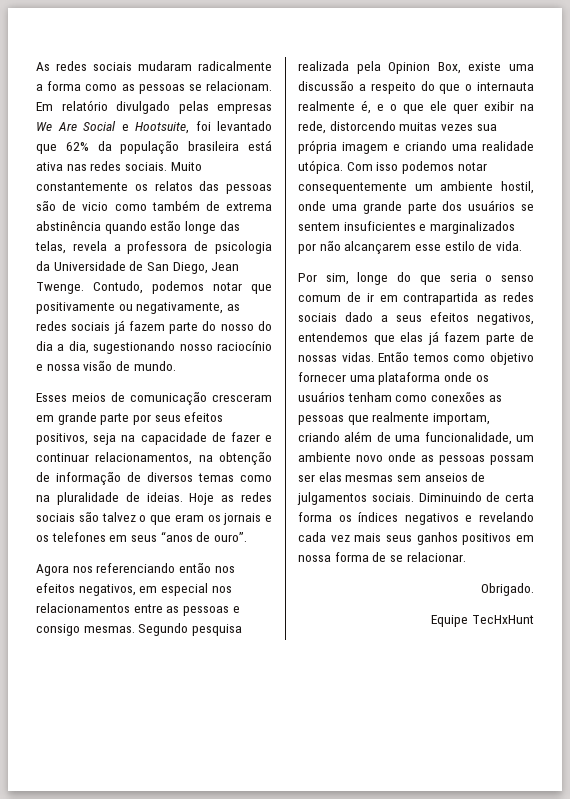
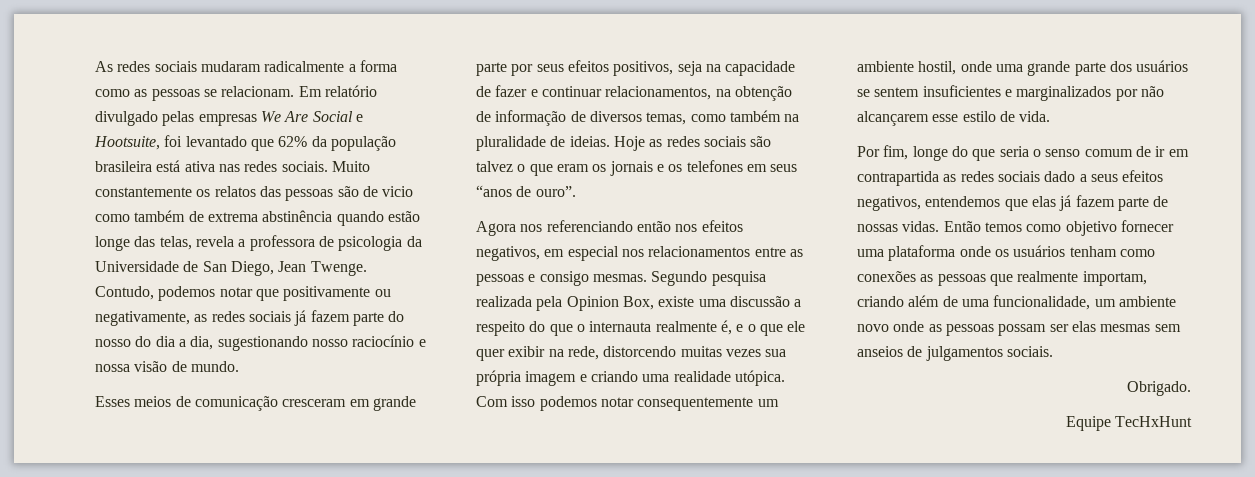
[198,473,272,482] temas como -> [646,110,781,125] temas, como também
[325,273,349,285] sim, -> [883,145,909,160] fim,
[418,492,534,502] [298,512,534,525] [298,532,534,545] [298,552,466,562] Diminuindo de certa forma os índices negativos e revelando cada vez mais seus ganhos positivos em nossa forma de se relacionar. -> (1053, 351) none

